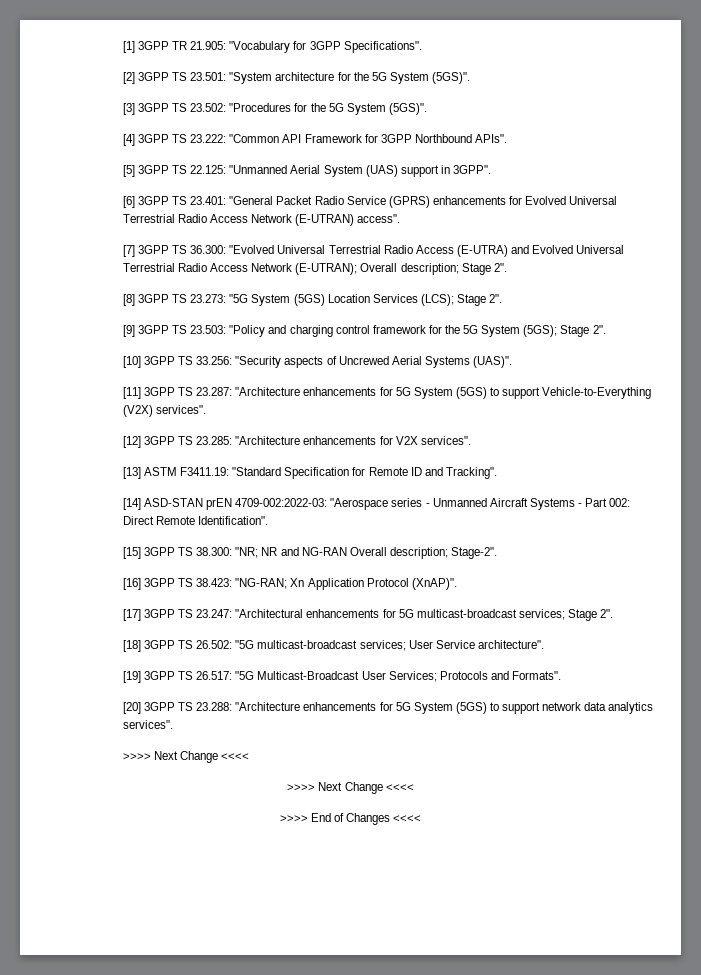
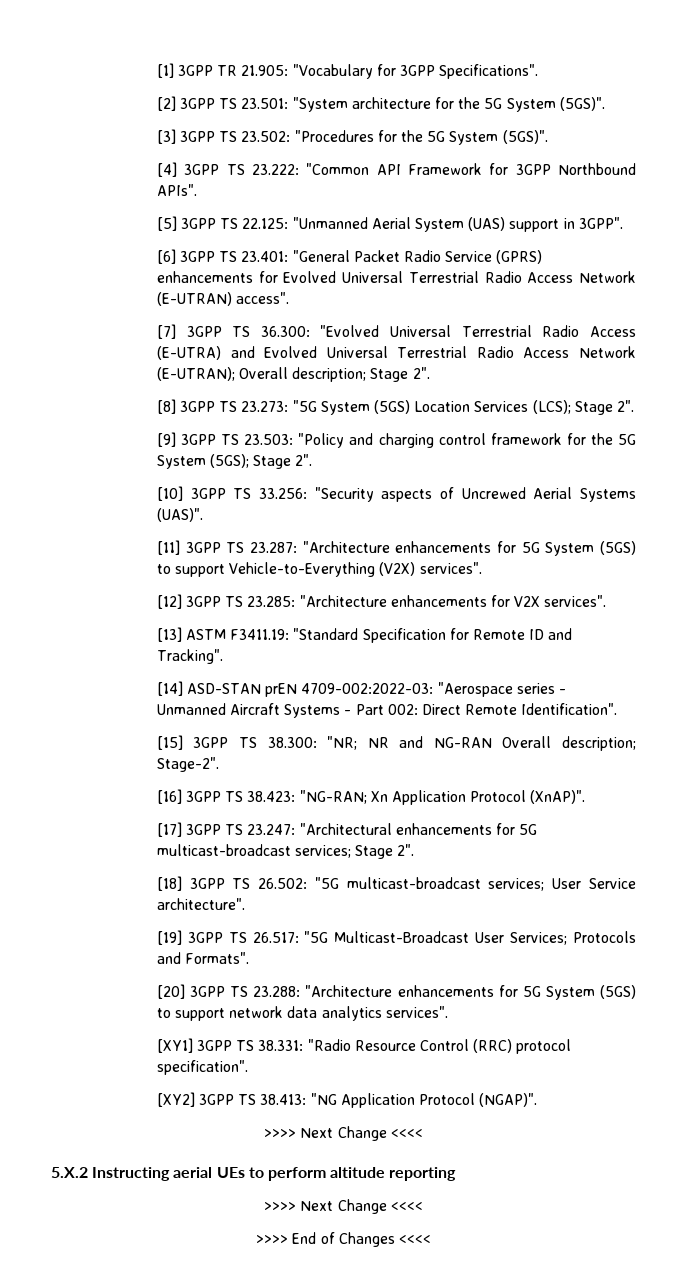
[122,751,250,763] >>>> Next Change <<<< -> [156,1038,572,1054] [156,1060,248,1075] [156,1092,538,1108] [264,1126,423,1141] [51,1167,457,1181] [XY1] 3GPP TS 38.331: "Radio Resource Control (RRC) protocol specification". // [XY2] 3GPP TS 38.413: "NG Application Protocol (NGAP)". // >>>> Next Change <<<< // 5.X.2 Instructing aerial UEs to perform altitude reporting

